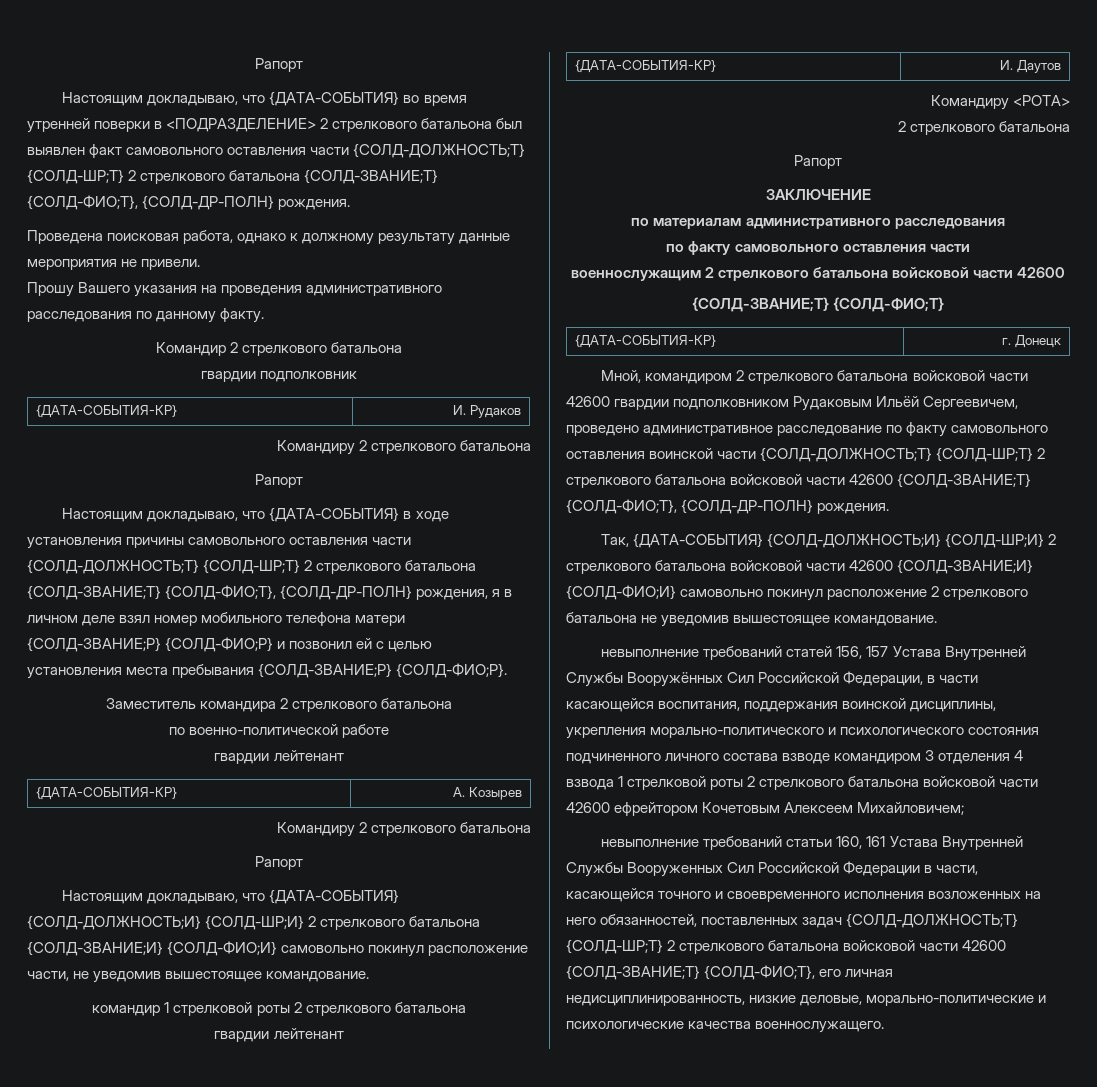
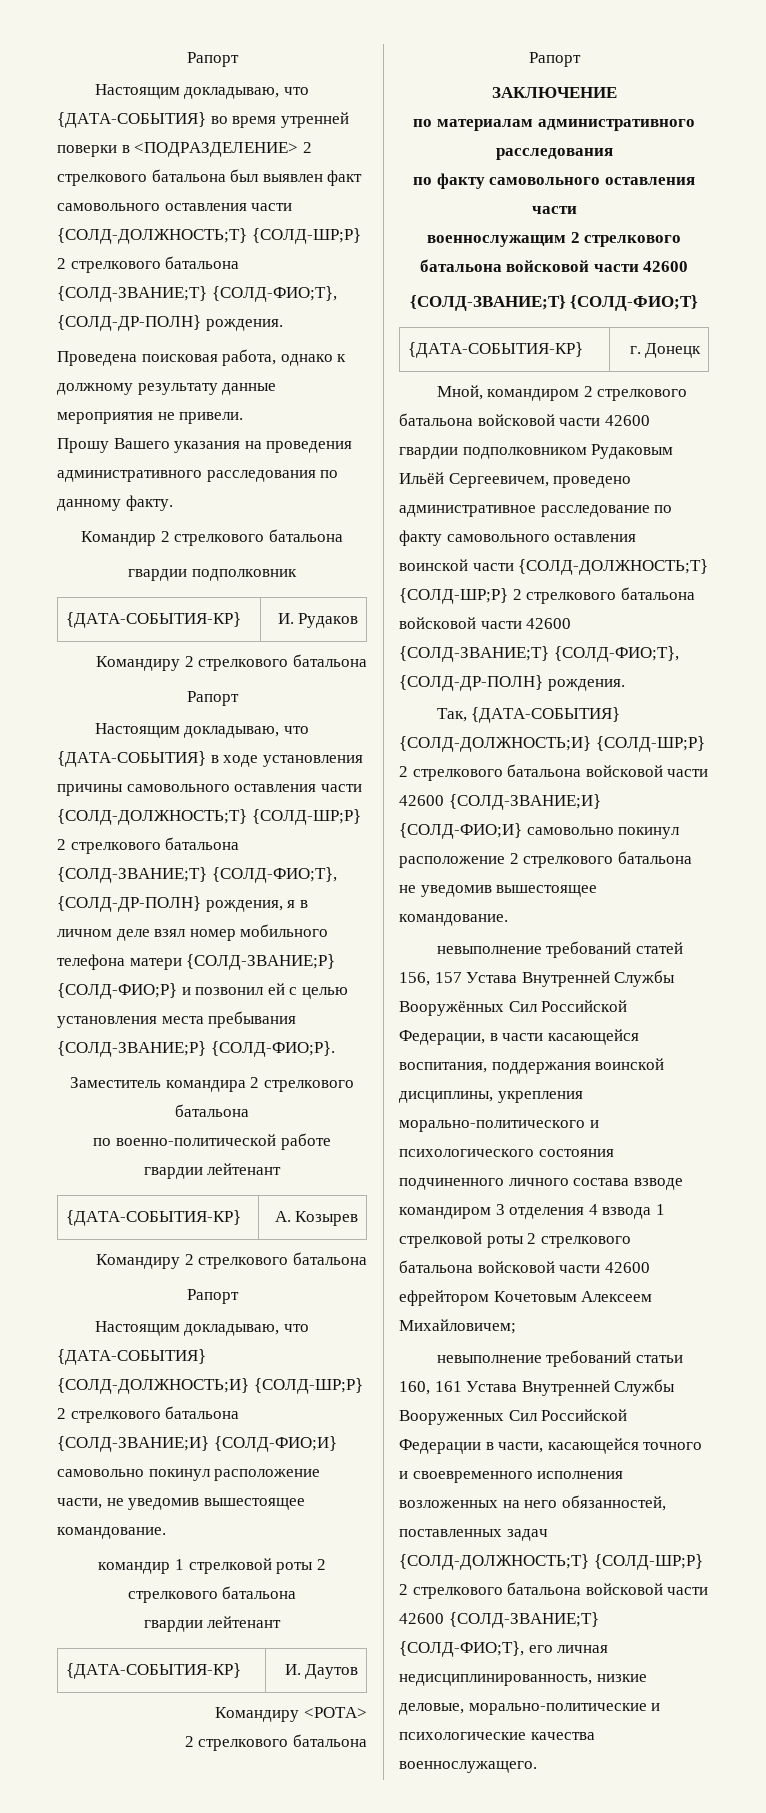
[27,169,124,184] {СОЛД-ШР;Т} -> [251,228,361,244] {СОЛД-ШР;Р}
[203,559,301,574] {СОЛД-ШР;Т} -> [251,809,361,825] {СОЛД-ШР;Р}
[205,915,305,930] {СОЛД-ШР;И} -> [253,1378,363,1394] {СОЛД-ШР;Р}
[936,447,1034,462] {СОЛД-ШР;Т} -> [399,588,508,604] {СОЛД-ШР;Р}
[945,533,1045,548] {СОЛД-ШР;И} -> [595,736,705,752] {СОЛД-ШР;Р}
[566,939,663,954] {СОЛД-ШР;Т} -> [593,1554,703,1570] {СОЛД-ШР;Р}

